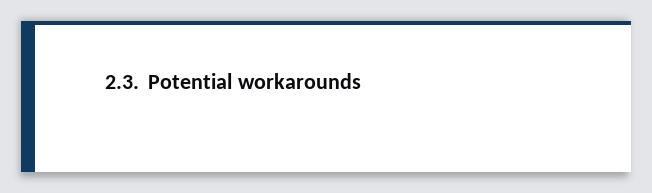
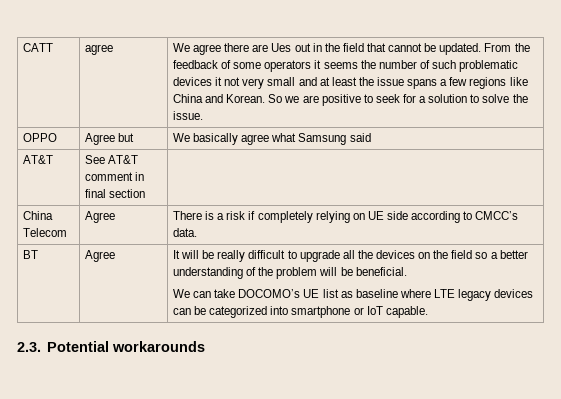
(105, 82) none -> [23,43,54,52] [85,44,114,55] [173,43,530,55] [173,60,519,72] [173,77,528,89] [173,94,528,106] [173,111,204,120] [23,133,58,142] [85,133,135,145] [173,133,371,145] [23,155,54,164] [85,155,139,164] [85,172,145,181] [85,189,146,198] [23,211,54,220] [23,228,68,237] [85,211,116,223] [173,211,519,223] [173,228,198,237] [23,250,39,259] [85,250,116,262] [173,250,528,262] [173,267,407,279] [173,289,534,301] [173,306,428,318] CATT | agree | We agree there are Ues out in the field that cannot be updated. From the feedback of some operators it seems the number of such problematic devices it not very small and at least the issue spans a few regions like China and Korean. So we are positive to seek for a solution to solve the issue. // OPPO | Agree but | We basically agree what Samsung said // AT&T | See AT&T comment in final section | // China Telecom | Agree | There is a risk if completely relying on UE side according to CMCC’s data. // BT | Agree | It will be really difficult to upgrade all the devices on the field so a better understanding of the problem will be beneficial. // We can take DOCOMO’s UE list as baseline where LTE legacy devices can be categorized into smartphone or IoT capable. //

